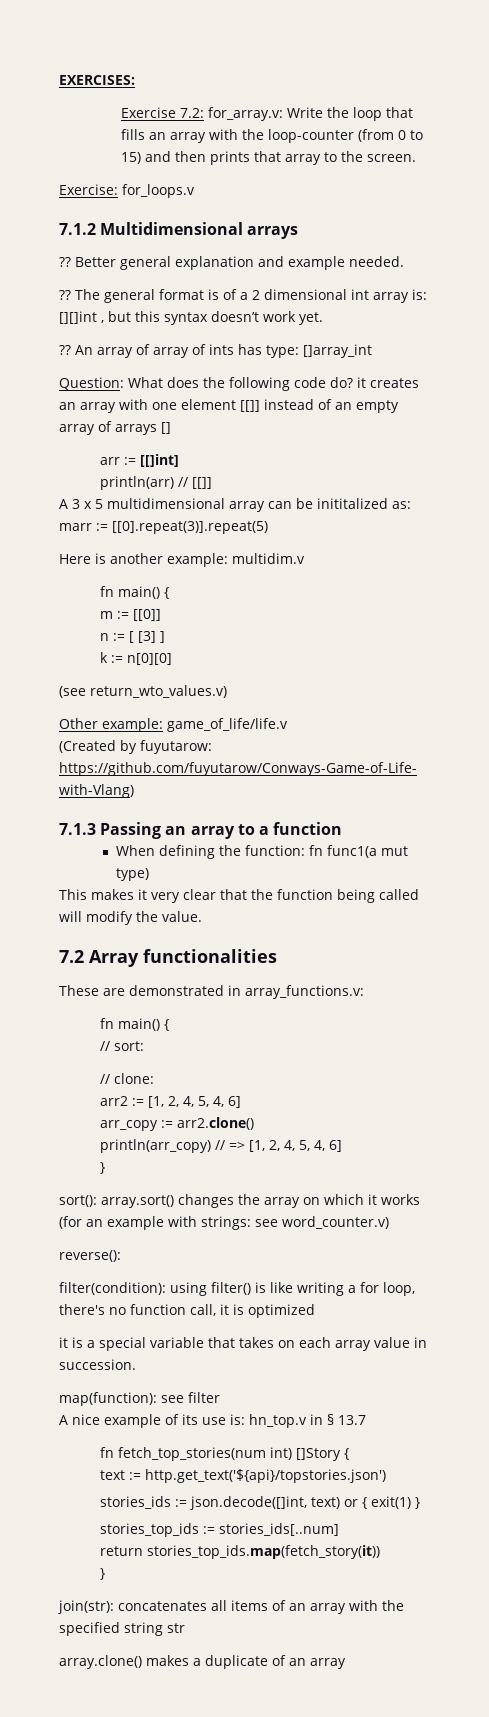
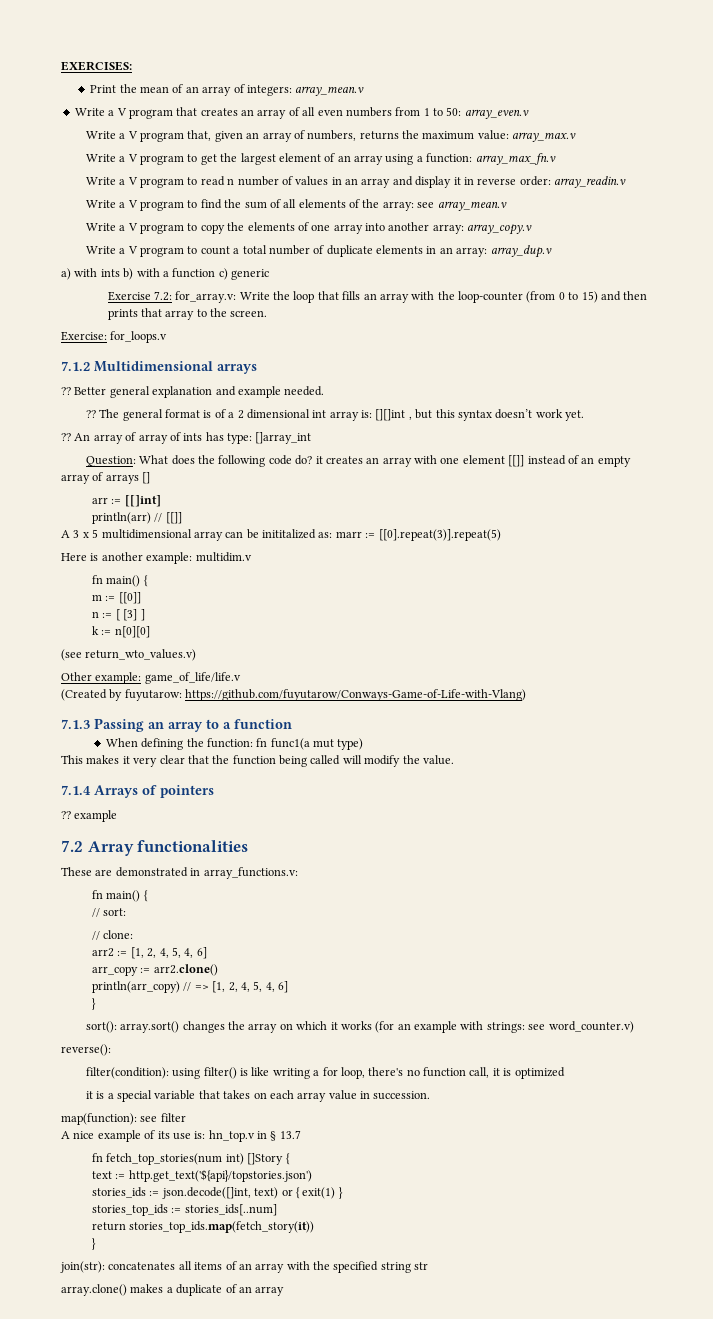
(135, 80) none -> [90,84,365,96] [74,107,529,119] [85,130,577,142] [85,153,556,165] [85,176,627,188] [85,199,507,211] [85,222,533,235] [85,245,552,258] [61,268,269,280] // Print the mean of an array of integers: array_mean.v // Write a V program that creates an array of all even numbers from 1 to 50: array_even.v // Write a V program that, given an array of numbers, returns the maximum value: array_max.v // Write a V program to get the largest element of an array using a function: array_max_fn.v // Write a V program to read n number of values in an array and display it in reverse order: array_readin.v // Write a V program to find the sum of all elements of the array: see array_mean.v // Write a V program to copy the elements of one array into another array: array_copy.v // Write a V program to count a total number of duplicate elements in an array: array_dup.v // a) with ints b) with a function c) generic
(202, 916) none -> [61,785,214,798] [61,810,118,822] // 7.1.4 Arrays of pointers // ?? example

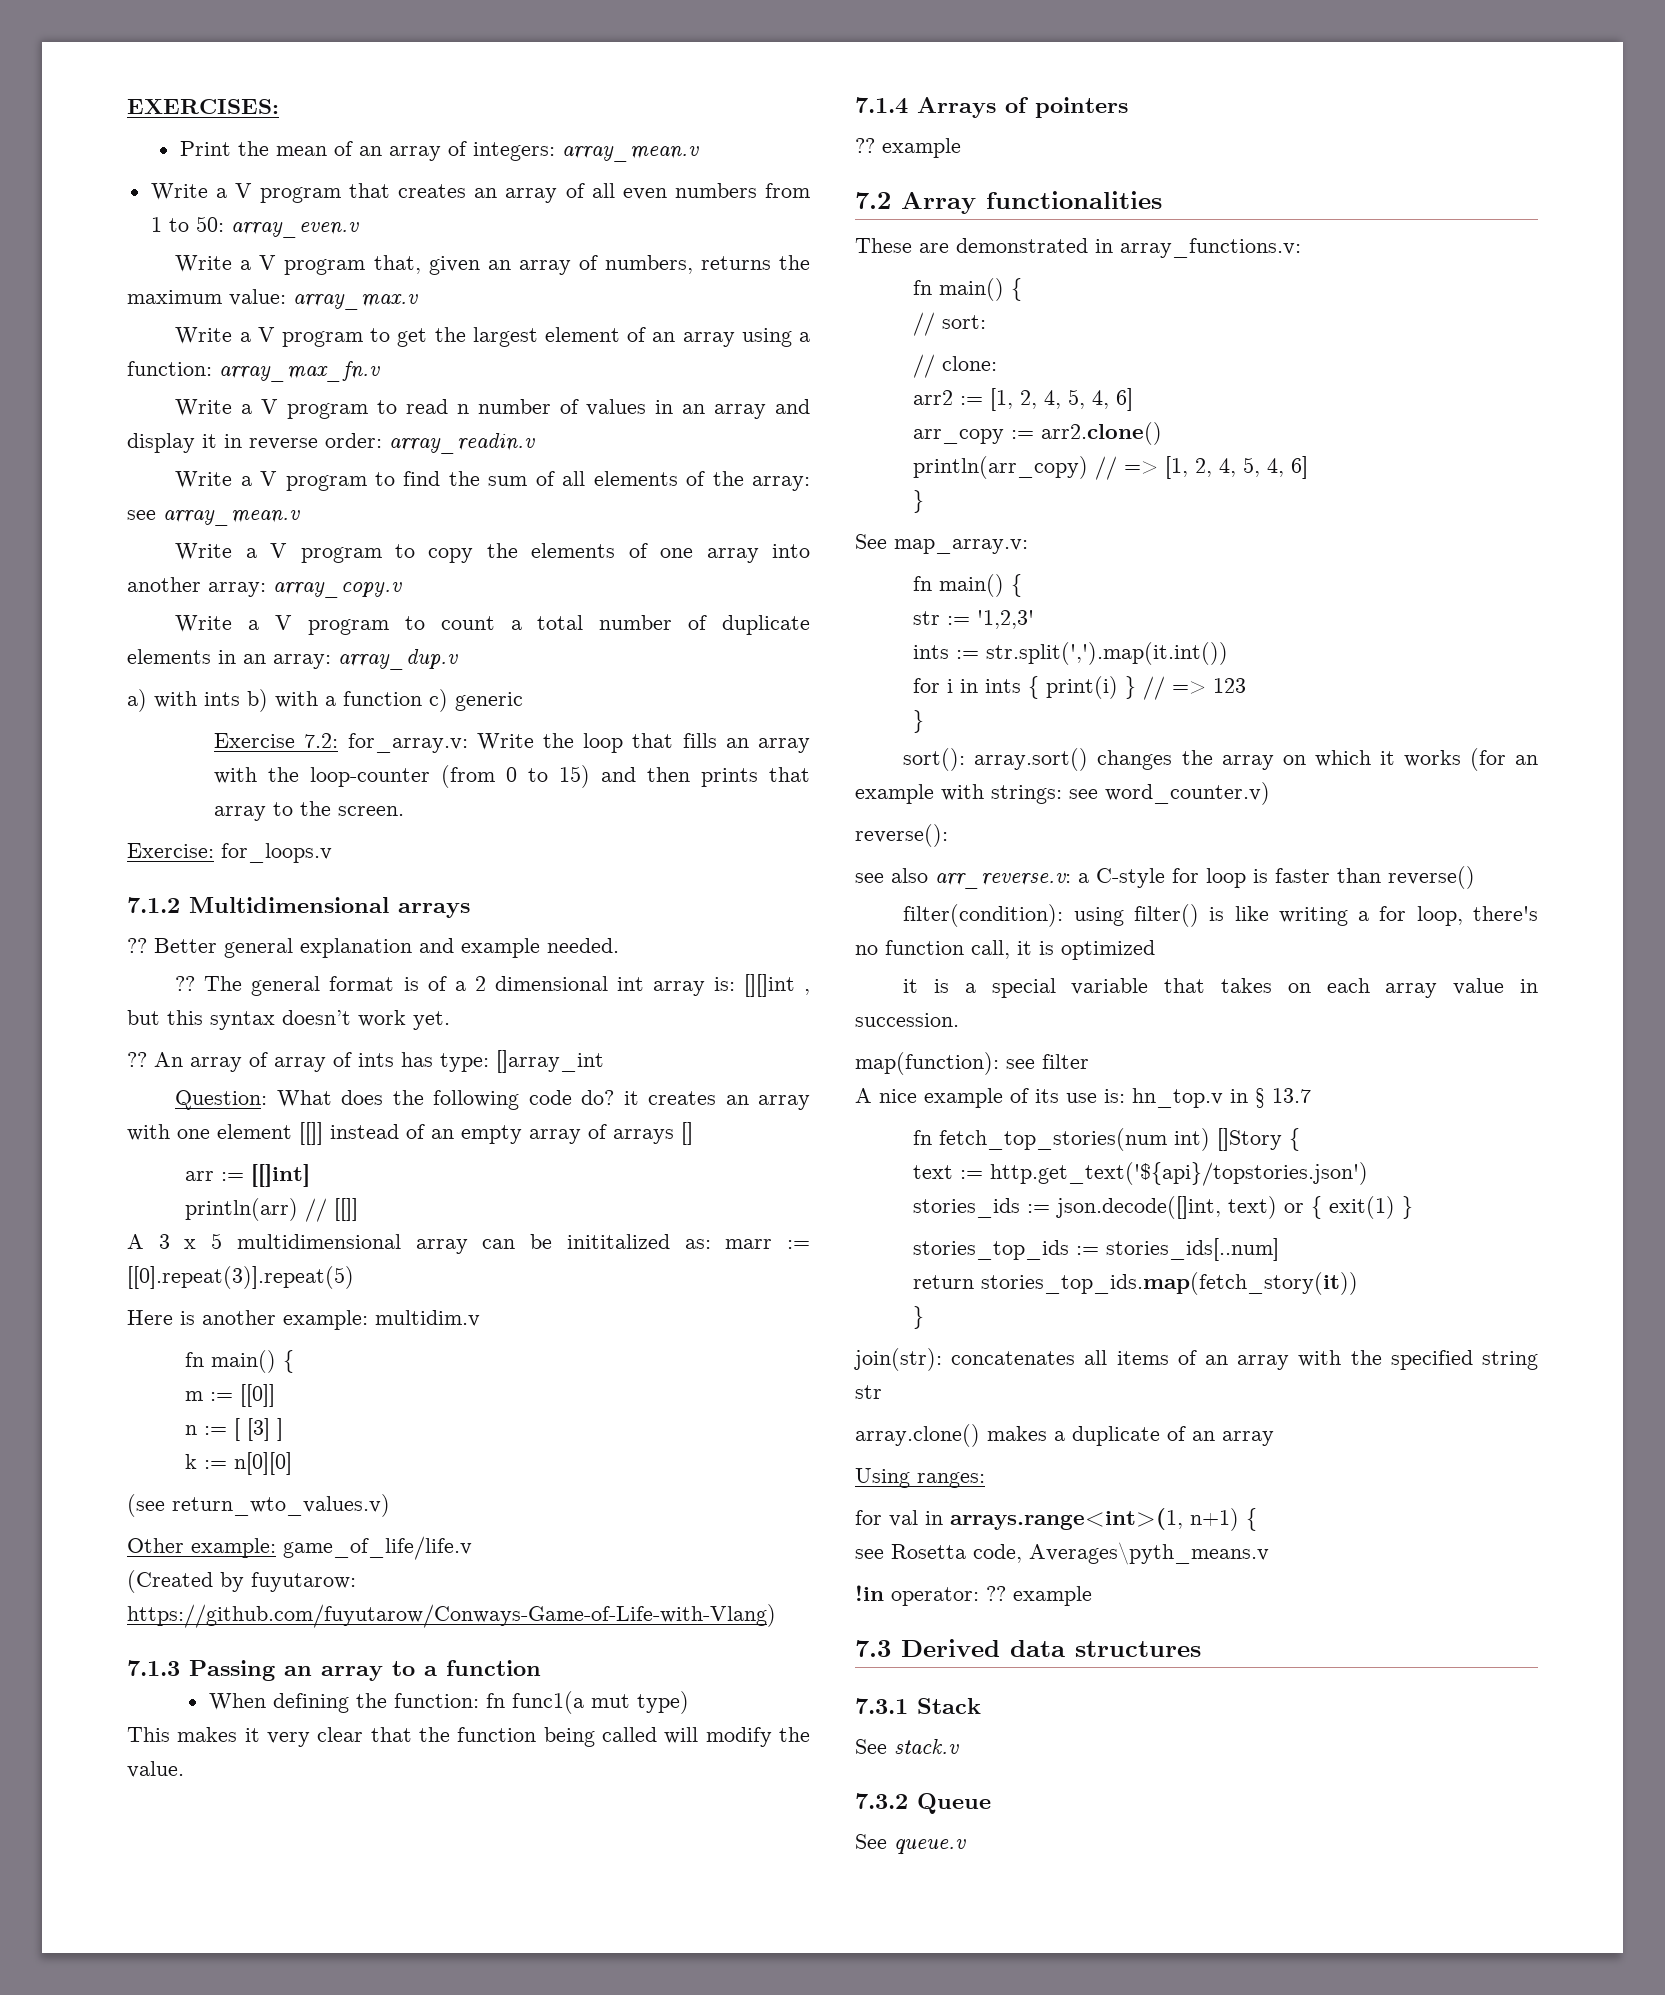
(97, 1004) none -> [855,534,1028,554] [913,574,1023,597] [913,610,1035,629] [913,642,1229,665] [913,676,1247,700] [913,710,925,733] // See map_array.v: // fn main() { // str := '1,2,3' // ints := str.split(',').map(it.int()) // for i in ints { print(i) } // => 123 // }
(111, 1050) none -> [855,866,1475,889] // see also arr_reverse.v: a C-style for loop is faster than reverse()
(285, 1291) none -> [855,1468,985,1488] [855,1508,1257,1531] [855,1542,1269,1565] [855,1585,1092,1606] [855,1639,1201,1657] [855,1698,981,1714] [855,1739,959,1755] [855,1793,991,1814] [855,1834,966,1855] // Using ranges: // for val in arrays.range<int>(1, n+1) { // see Rosetta code, Averages\pyth_means.v // !in operator: ?? example // 7.3 Derived data structures // 7.3.1 Stack // See stack.v // 7.3.2 Queue // See queue.v

